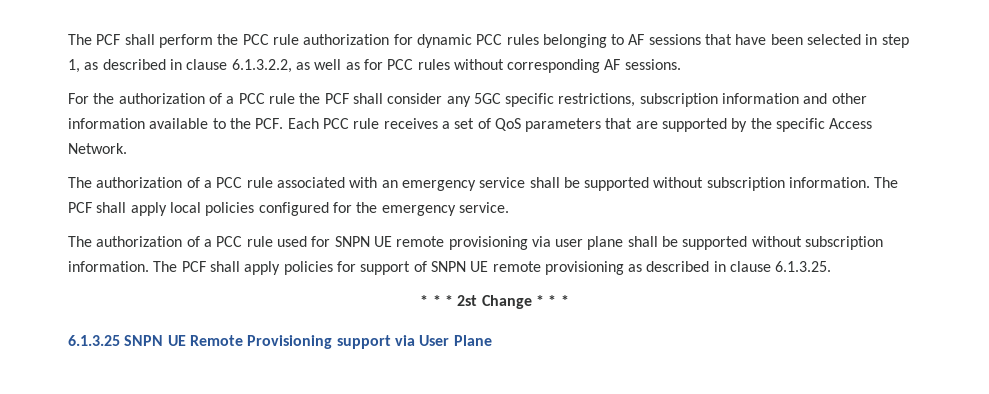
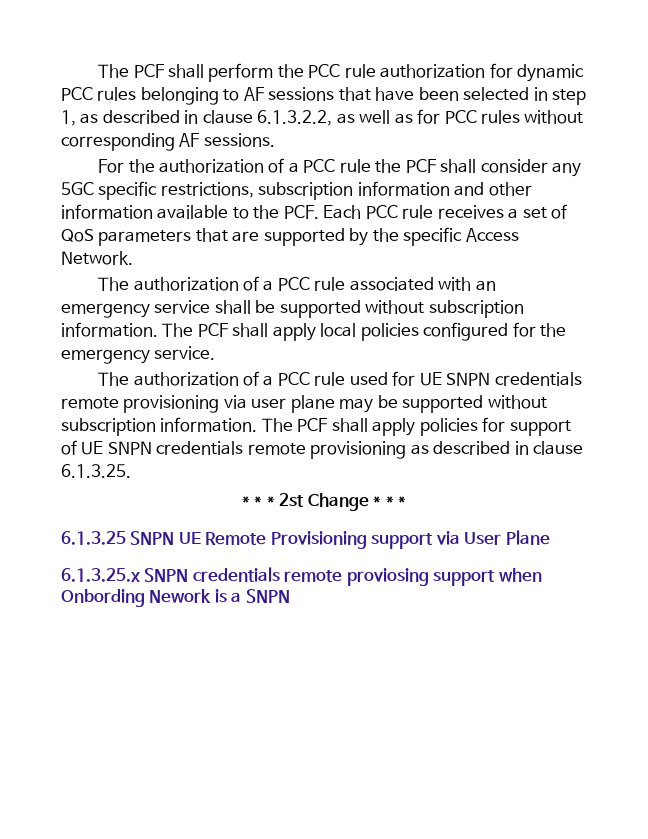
[334,236,392,247] SNPN UE -> [419,372,582,386] UE SNPN credentials
[627,236,658,247] shall -> [339,398,374,413] may
[430,261,489,272] SNPN UE -> [81,441,244,455] UE SNPN credentials
(492, 340) none -> [61,567,542,586] [61,589,290,607] // 6.1.3.25.x SNPN credentials remote proviosing support when Onbording Nework is a SNPN

